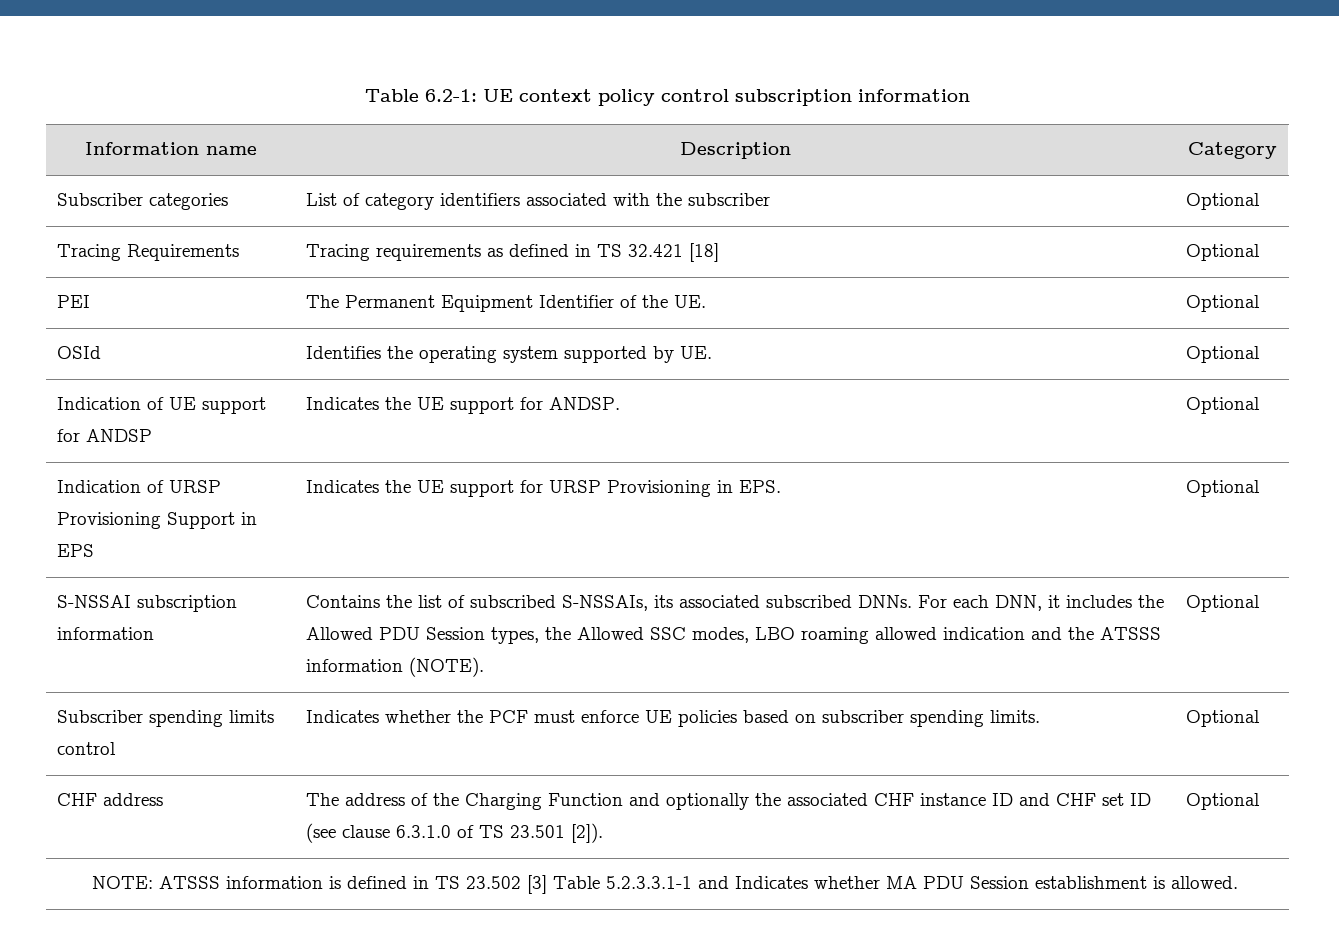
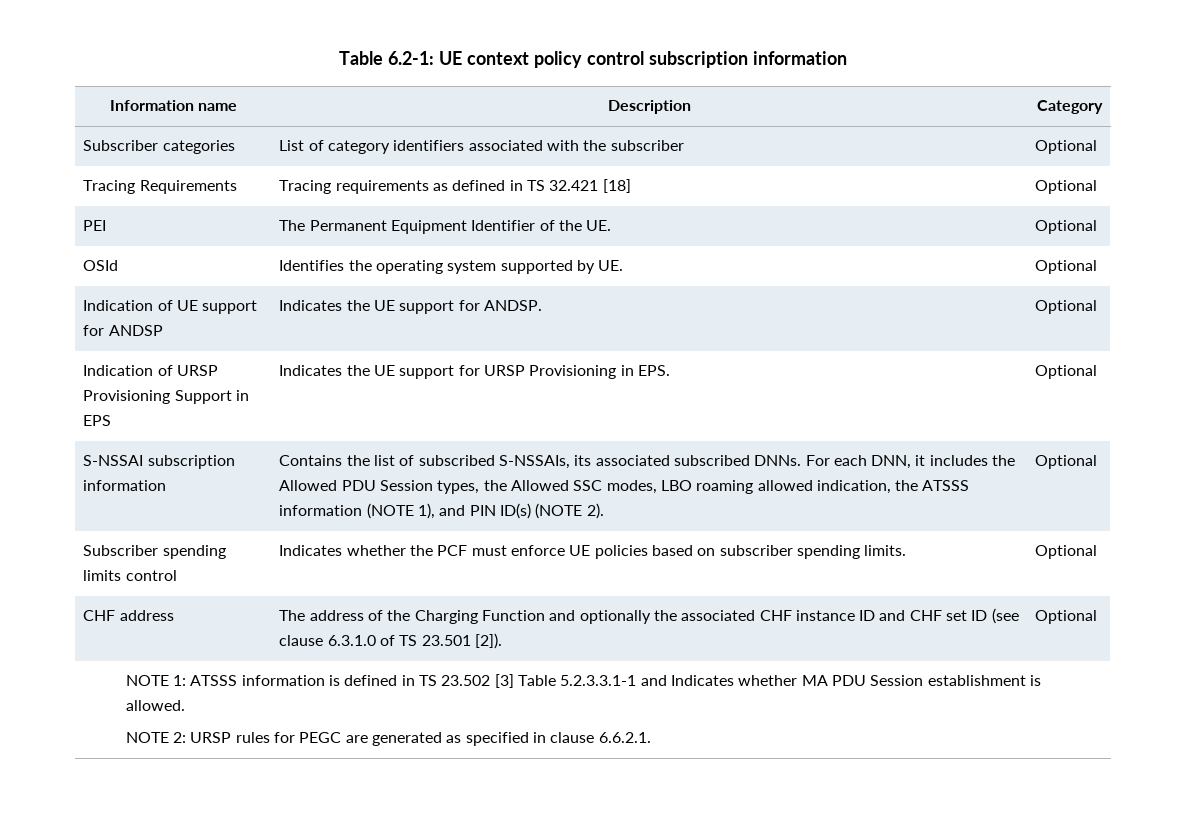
[943,627,1063,640] indication and -> [816,480,891,494] indication,
[409,657,485,677] (NOTE). -> [366,503,604,519] (NOTE 1), and PIN ID(s) (NOTE 2).
[91,876,153,889] NOTE: -> [125,675,187,686] NOTE 1:
(1238, 882) none -> [125,732,651,746] // NOTE 2: URSP rules for PEGC are generated as specified in clause 6.6.2.1.

